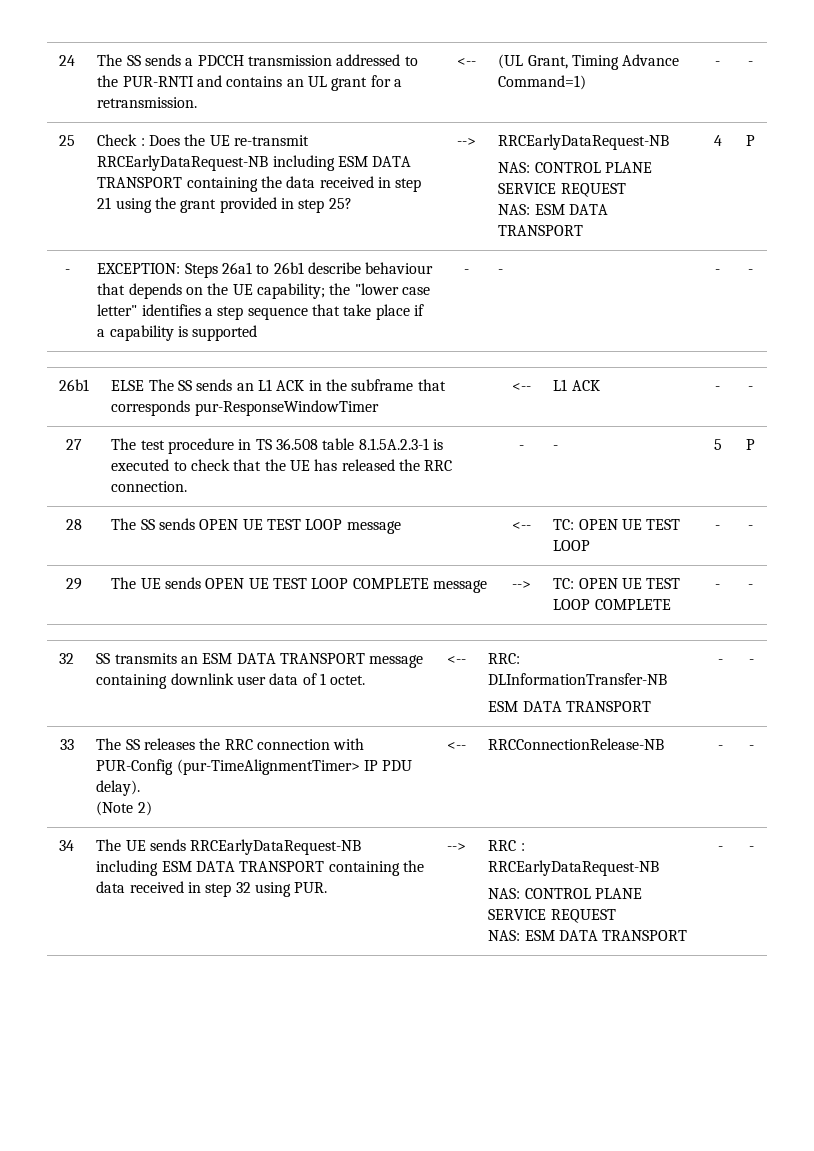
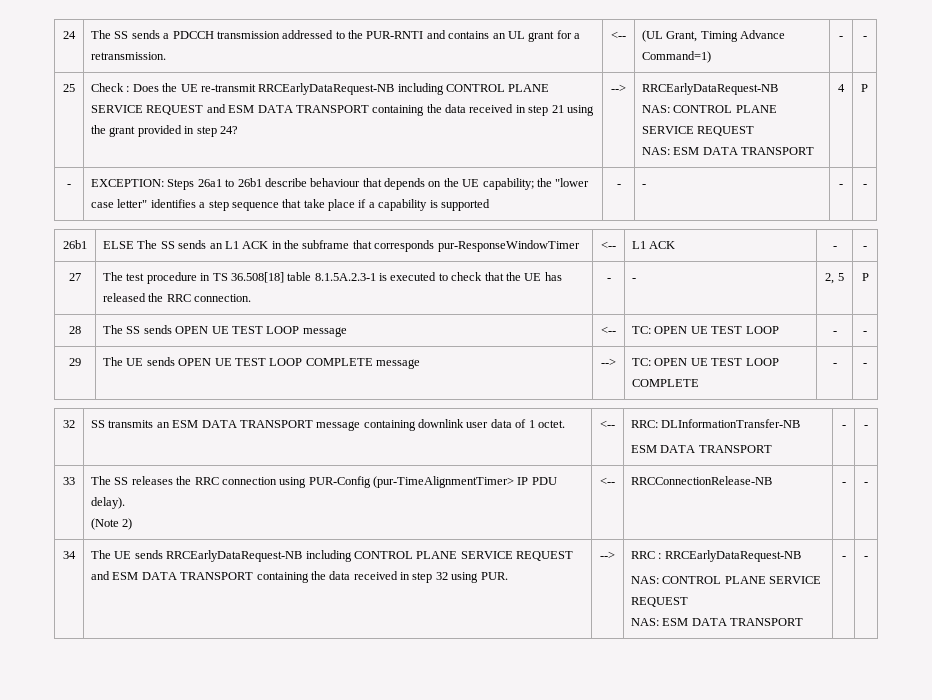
(335, 163) none -> [446,84,550,92] [91,104,226,115] CONTROL PLANE SERVICE REQUEST and
[328,198,352,209] 25? -> [219,126,238,134] 24?
[276,438,319,450] 36.508 -> [230,272,284,283] 36.508[18]
(559, 447) none -> [825,273,835,284] 2,
[333,738,365,750] with -> [279,477,307,488] using
(159, 868) none -> [353,551,574,561] [91,571,111,580] CONTROL PLANE SERVICE REQUEST and

